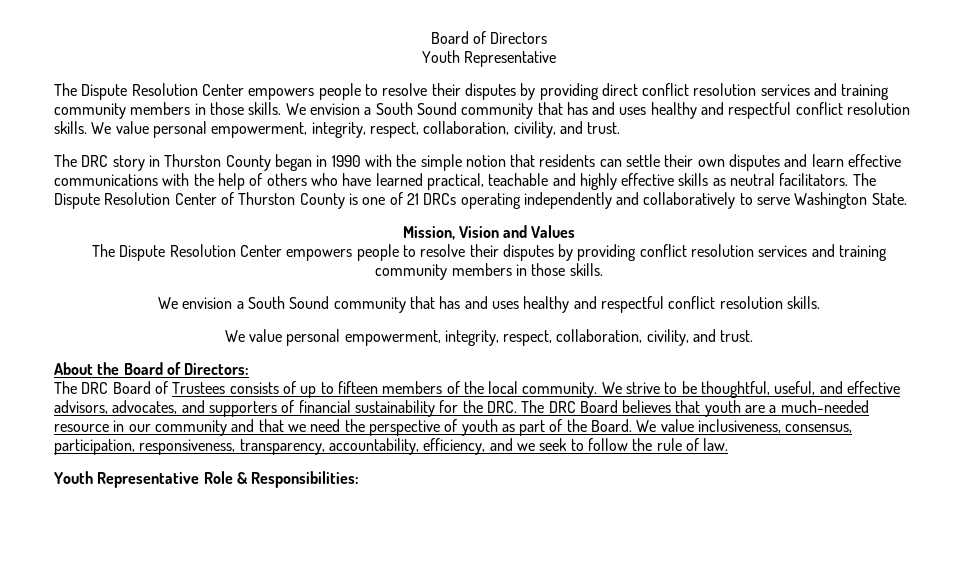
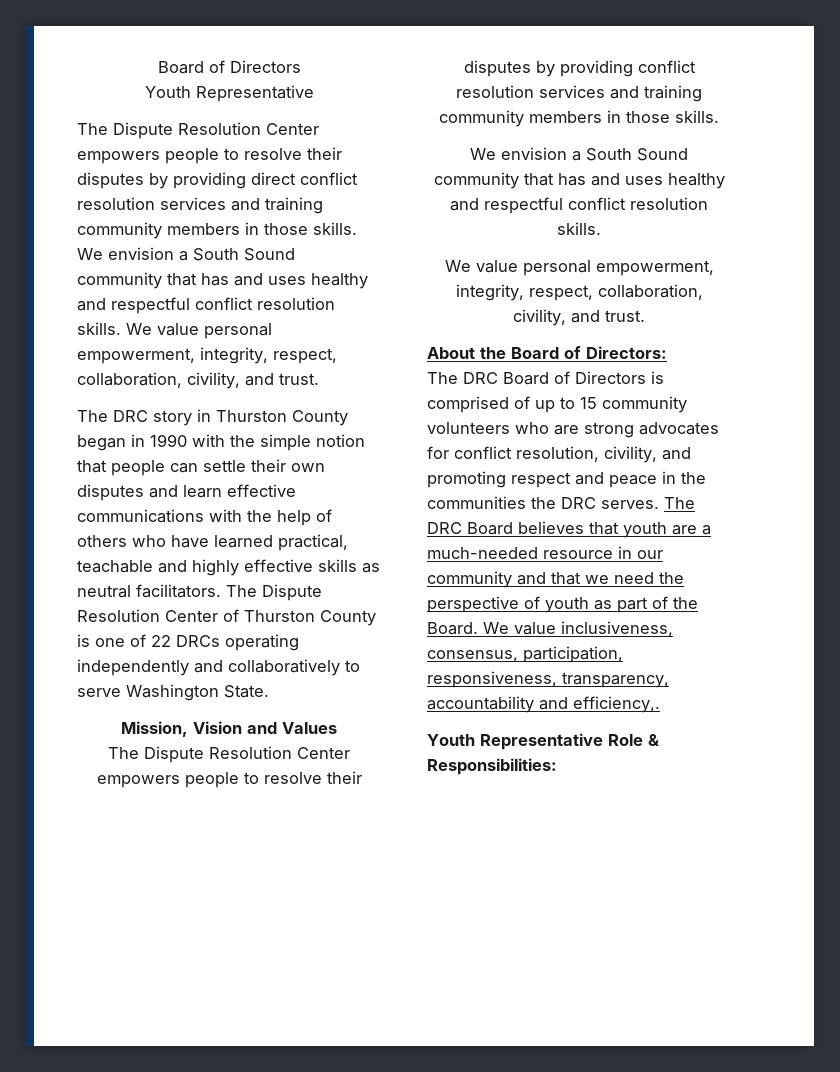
[539,154,596,167] residents -> [111,460,165,476] people
[406,193,419,205] 21 -> [151,635,171,647] 22
[172,381,901,398] [54,400,517,417] Trustees consists of up to fifteen members of the local community. We strive to be thoughtful, useful, and effective advisors, advocates, and supporters of financial sustainability for the DRC. -> [575,371,664,384] [427,396,687,413] [427,422,719,438] [427,446,691,463] [427,471,706,488] [427,496,659,509] Directors is comprised of up to 15 community volunteers who are strong advocates for conflict resolution, civility, and promoting respect and peace in the communities the DRC serves.
[328,438,729,455] accountability, efficiency, and we seek to follow the rule of law. -> [427,696,660,713] accountability and efficiency,.

